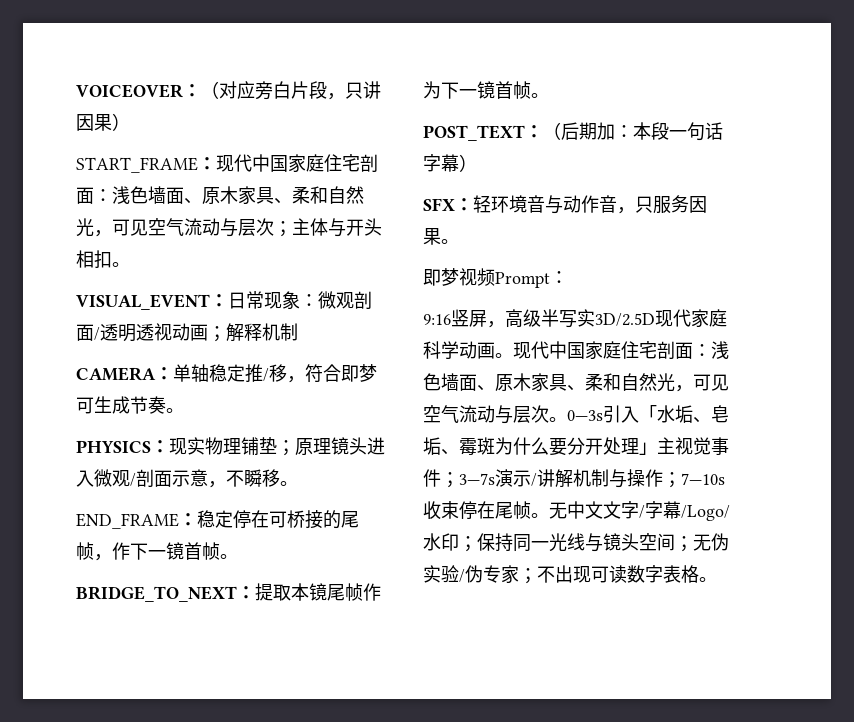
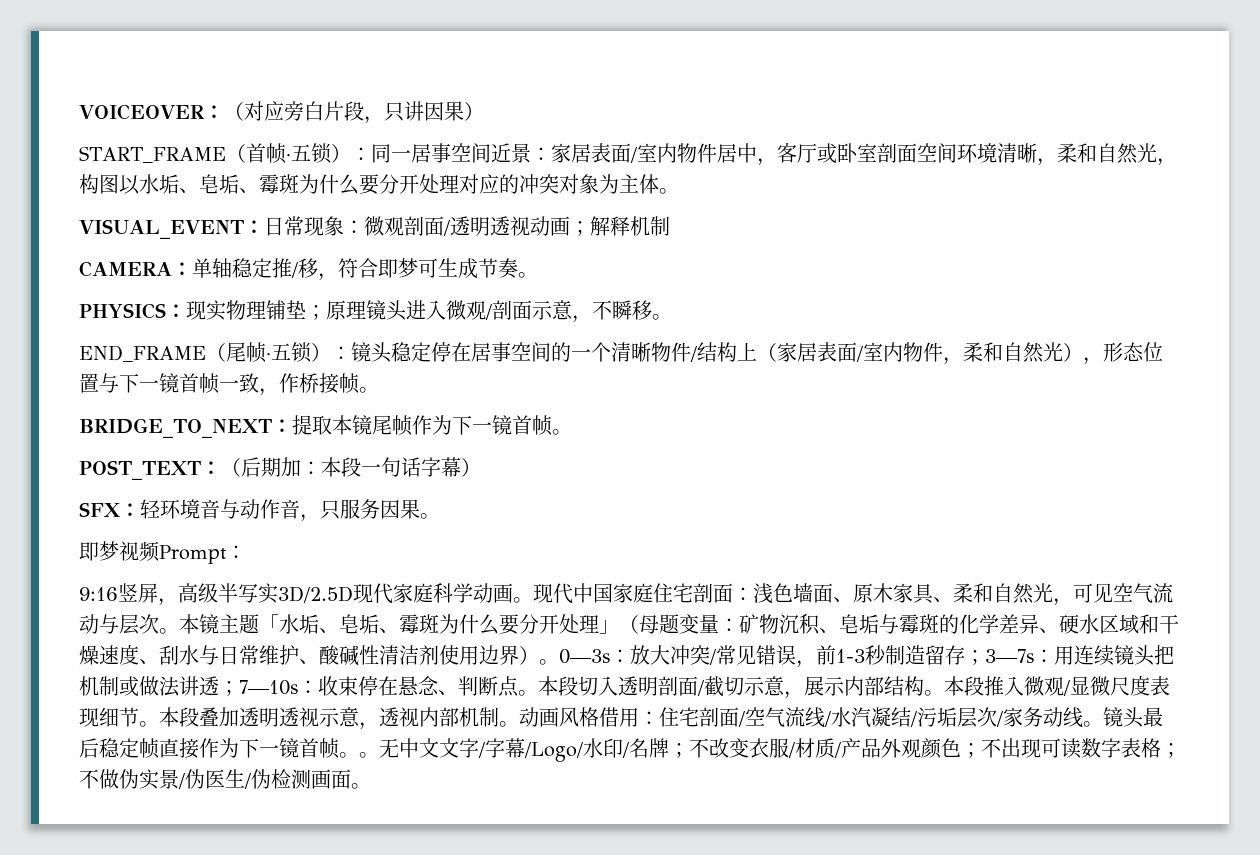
[198,154,378,173] [76,186,364,205] [76,218,382,237] [76,250,112,269] ：现代中国家庭住宅剖面：浅色墙面、原木家具、柔和自然光，可见空气流动与层次；主体与开头相扣 -> [225,143,1177,166] [79,174,659,195] （首帧·五锁）：同一居事空间近景：家居表面/室内物件居中，客厅或卧室剖面空间环境清晰，柔和自然光，构图以水垢、皂垢、霉斑为什么要分开处理对应的冲突对象为主体
[179,510,359,529] [76,542,202,561] ：稳定停在可桥接的尾帧，作下一镜首 -> [206,342,1163,365] [79,373,339,396] （尾帧·五锁）：镜头稳定停在居事空间的一个清晰物件/结构上（家居表面/室内物件，柔和自然光），形态位置与下一镜首帧一致，作桥接
[567,405,639,423] 0—3s引入 -> [179,614,259,634] 本镜主题
[657,437,729,455] [423,469,725,488] [423,501,531,520] 主视觉事件；3—7s演示/讲解机制与操作；7—10s收束停在尾帧 -> [619,614,1179,635] [79,644,1174,668] [79,675,1170,699] [79,707,1163,730] [79,738,359,759] （母题变量：矿物沉积、皂垢与霉斑的化学差异、硬水区域和干燥速度、刮水与日常维护、酸碱性清洁剂使用边界）。0—3s：放大冲突/常见错误，前1-3秒制造留存；3—7s：用连续镜头把机制或做法讲透；7—10s：收束停在悬念、判断点。本段切入透明剖面/截切示意，展示内部结构。本段推入微观/显微尺度表现细节。本段叠加透明透视示意，透视内部机制。动画风格借用：住宅剖面/空气流线/水汽凝结/污垢层次/家务动线。镜头最后稳定帧直接作为下一镜首帧。
[459,533,729,552] [423,565,519,584] ；保持同一光线与镜头空间；无伪实验/伪专家 -> [622,738,961,759] /名牌；不改变衣服/材质/产品外观颜色
(699, 574) none -> [1161,743,1181,758] [79,769,351,790] ；不做伪实景/伪医生/伪检测画面

